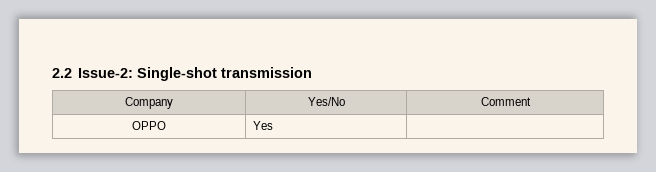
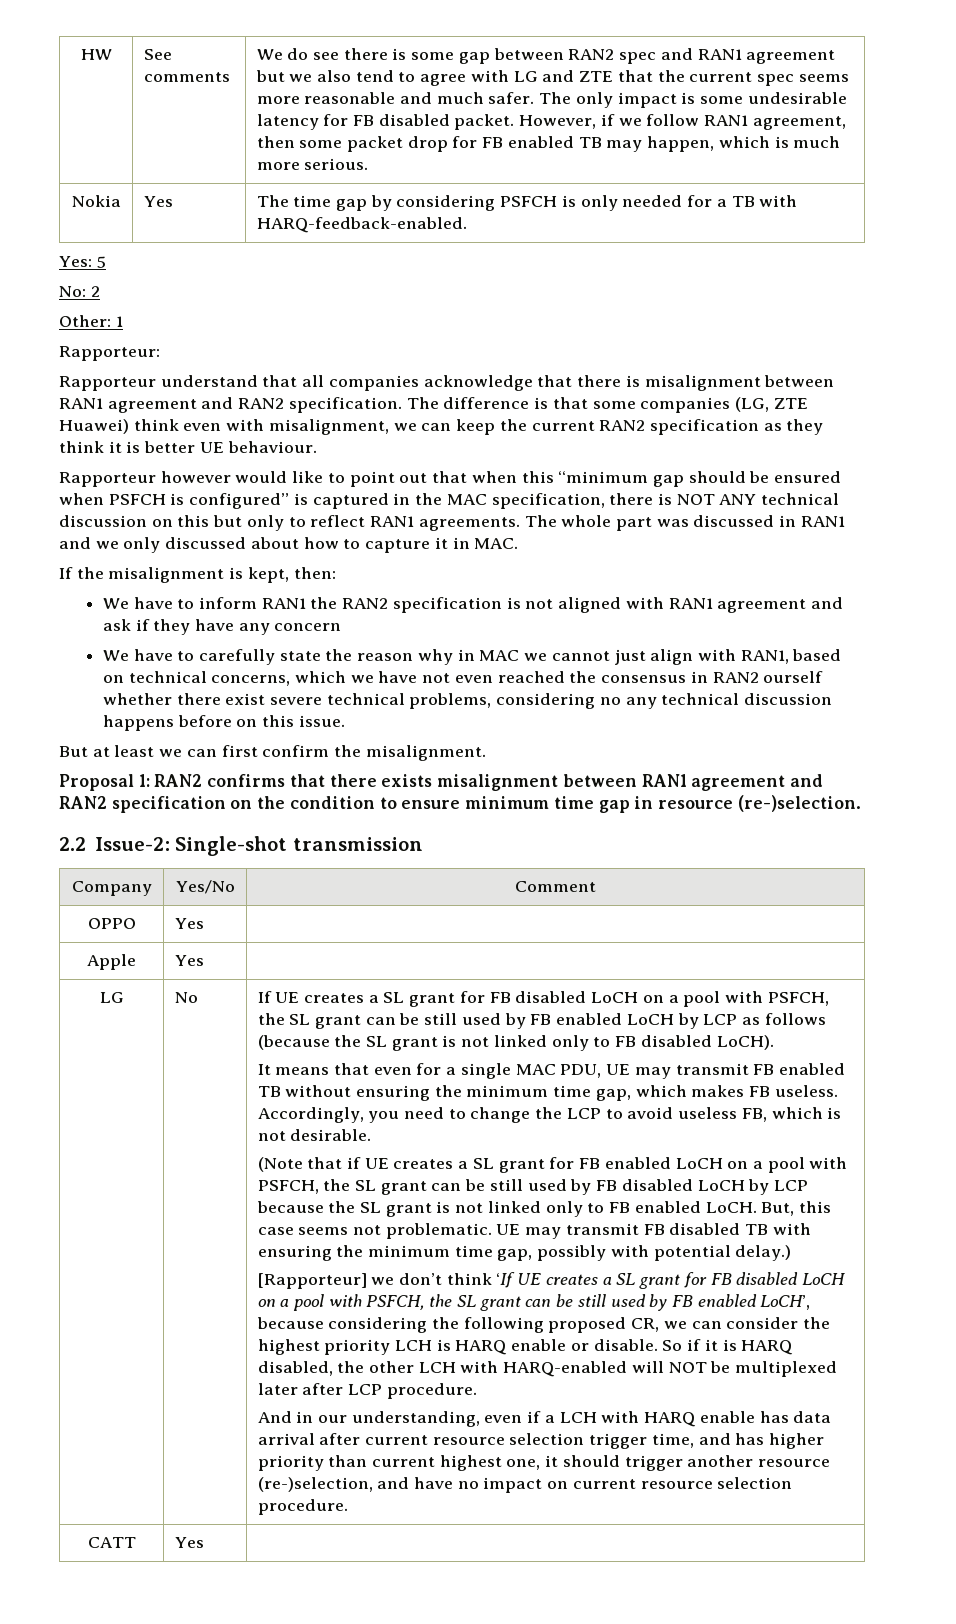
(52, 73) none -> [80,49,112,60] [143,49,172,60] [143,72,230,82] [256,48,836,64] [255,70,849,86] [256,92,847,108] [256,114,846,130] [256,136,841,152] [256,158,369,170] [71,195,121,207] [143,196,173,207] [256,195,798,211] [256,217,467,233] [59,256,106,268] [59,286,100,297] [59,315,123,327] [59,346,160,361] [59,375,835,391] [59,397,808,413] [59,419,824,435] [59,441,317,453] [59,471,842,487] [59,493,840,509] [59,515,845,531] [59,537,519,553] [59,567,336,583] [102,597,843,613] [102,619,342,635] [102,649,842,665] [102,671,824,686] [102,693,833,709] [102,715,345,731] [59,745,486,761] [59,774,823,791] [59,795,861,813] HW | See comments | We do see there is some gap between RAN2 spec and RAN1 agreement but we also tend to agree with LG and ZTE that the current spec seems more reasonable and much safer. The only impact is some undesirable latency for FB disabled packet. However, if we follow RAN1 agreement, then some packet drop for FB enabled TB may happen, which is much more serious. // Nokia | Yes | The time gap by considering PSFCH is only needed for a TB with HARQ-feedback-enabled. // Yes: 5 // No: 2 // Other: 1 // Rapporteur: // Rapporteur understand that all companies acknowledge that there is misalignment between RAN1 agreement and RAN2 specification. The difference is that some companies (LG, ZTE Huawei) think even with misalignment, we can keep the current RAN2 specification as they think it is better UE behaviour. // Rapporteur however would like to point out that when this “minimum gap should be ensured when PSFCH is configured” is captured in the MAC specification, there is NOT ANY technical discussion on this but only to reflect RAN1 agreements. The whole part was discussed in RAN1 and we only discussed about how to capture it in MAC. // If the misalignment is kept, then: // We have to inform RAN1 the RAN2 specification is not aligned with RAN1 agreement and ask if they have any concern // We have to carefully state the reason why in MAC we cannot just align with RAN1, based on technical concerns, which we have not even reached the consensus in RAN2 ourself whether there exist severe technical problems, considering no any technical discussion happens before on this issue. // But at least we can first confirm the misalignment. // Proposal 1: RAN2 confirms that there exists misalignment between RAN1 agreement and RAN2 specification on the condition to ensure minimum time gap in resource (re-)selection. //
(273, 125) none -> [87,954,136,970] [174,955,204,966] [99,992,124,1003] [174,992,198,1003] [257,991,829,1007] [257,1013,826,1029] [257,1035,774,1051] [257,1063,845,1079] [257,1085,838,1101] [257,1107,842,1123] [257,1129,372,1141] [257,1157,848,1173] [257,1179,808,1195] [256,1201,831,1217] [257,1223,811,1239] [257,1245,792,1261] [257,1272,845,1289] [257,1294,811,1311] [256,1317,831,1333] [257,1339,794,1355] [257,1361,838,1377] [257,1383,477,1399] [257,1411,832,1427] [257,1433,825,1449] [257,1455,831,1471] [257,1477,793,1493] [257,1499,348,1515] [87,1537,136,1548] [174,1537,204,1548] // Apple | Yes | // LG | No | If UE creates a SL grant for FB disabled LoCH on a pool with PSFCH, the SL grant can be still used by FB enabled LoCH by LCP as follows (because the SL grant is not linked only to FB disabled LoCH). // It means that even for a single MAC PDU, UE may transmit FB enabled TB without ensuring the minimum time gap, which makes FB useless. Accordingly, you need to change the LCP to avoid useless FB, which is not desirable. // (Note that if UE creates a SL grant for FB enabled LoCH on a pool with PSFCH, the SL grant can be still used by FB disabled LoCH by LCP because the SL grant is not linked only to FB enabled LoCH. But, this case seems not problematic. UE may transmit FB disabled TB with ensuring the minimum time gap, possibly with potential delay.) // [Rapporteur] we don’t think ‘If UE creates a SL grant for FB disabled LoCH on a pool with PSFCH, the SL grant can be still used by FB enabled LoCH’, because considering the following proposed CR, we can consider the highest priority LCH is HARQ enable or disable. So if it is HARQ disabled, the other LCH with HARQ-enabled will NOT be multiplexed later after LCP procedure. // And in our understanding, even if a LCH with HARQ enable has data arrival after current resource selection trigger time, and has higher priority than current highest one, it should trigger another resource (re-)selection, and have no impact on current resource selection procedure. // CATT | Yes |

